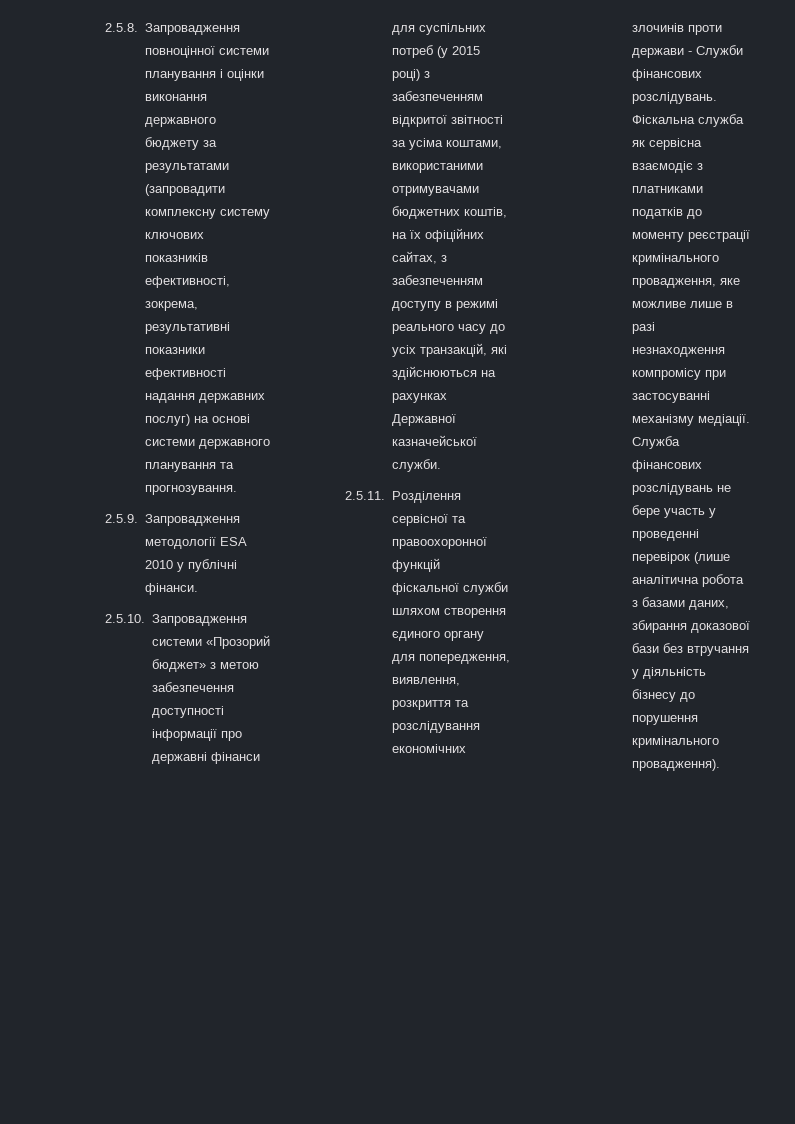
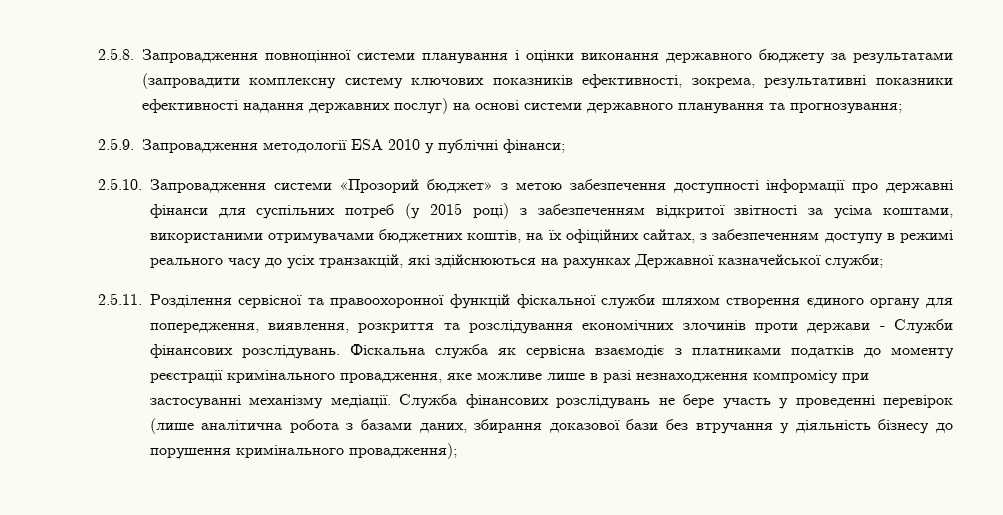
[144,485,237,495] прогнозування. -> [789,103,902,114] прогнозування;
[144,583,198,595] фінанси. -> [502,139,565,153] фінанси;
[391,459,441,472] служби. -> [824,254,883,269] служби;
[631,759,720,771] провадження). -> [348,443,457,459] провадження);

